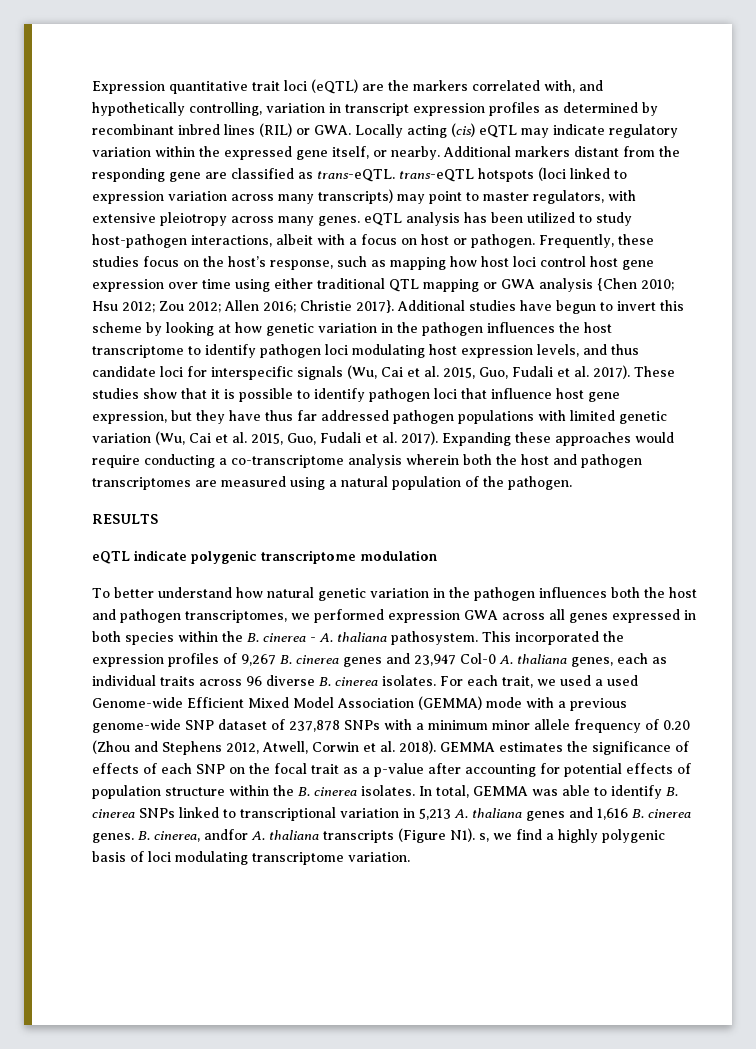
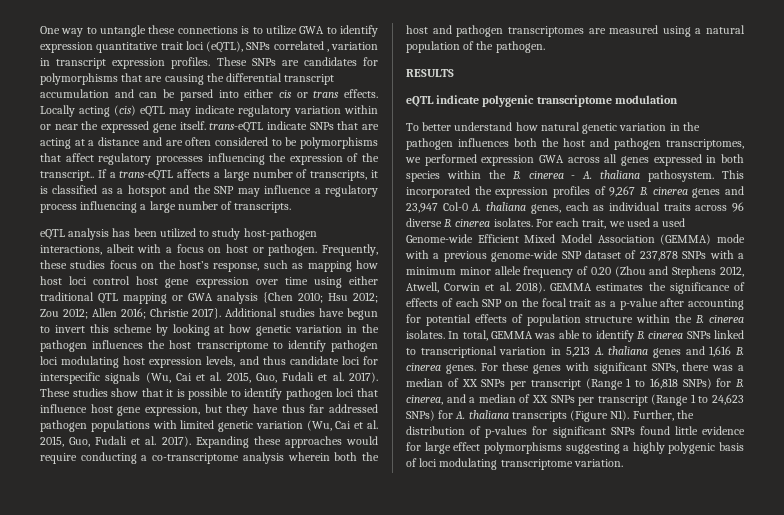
[92,79,603,94] [92,102,658,116] [92,123,351,137] Expression quantitative trait loci (eQTL) are the markers correlated with, and hypothetically controlling, variation in transcript expression profiles as determined by recombinant inbred lines (RIL) or GWA. -> [40,25,379,37] [40,41,378,53] [40,57,378,69] [40,73,335,85] [40,89,378,101] One way to untangle these connections is to utilize GWA to identify expression quantitative trait loci (eQTL), SNPs correlated , variation in transcript expression profiles. These SNPs are candidates for polymorphisms that are causing the differential transcript accumulation and can be parsed into either cis or trans effects.
(195, 151) none -> [40,124,78,130] or near
[332,146,680,160] [92,167,627,182] [92,189,636,204] [92,212,360,226] itself, or nearby. Additional markers distant from the responding gene are classified as trans-eQTL. trans-eQTL hotspots (loci linked to expression variation across many transcripts) may point to master regulators, with extensive pleiotropy across many genes. -> [179,121,379,133] [40,137,378,149] [40,153,379,165] [40,169,378,181] [40,185,378,197] [40,201,292,213] itself. trans-eQTL indicate SNPs that are acting at a distance and are often considered to be polymorphisms that affect regulatory processes influencing the expression of the transcript.. If a trans-eQTL affects a large number of transcripts, it is classified as a hotspot and the SNP may influence a regulatory process influencing a large number of transcripts. //
[138,829,248,842] B. cinerea, andfor -> [480,362,744,374] [406,378,744,390] [406,394,744,406] [406,410,454,421] For these genes with significant SNPs, there was a median of XX SNPs per transcript (Range 1 to 16,818 SNPs) for B. cinerea, and a median of XX SNPs per transcript (Range 1 to 24,623 SNPs) for
[479,829,542,842] s, we find -> [632,410,694,421] [406,426,745,438] [406,442,620,454] Further, the distribution of p-values for significant SNPs found little evidence for large effect polymorphisms suggesting

